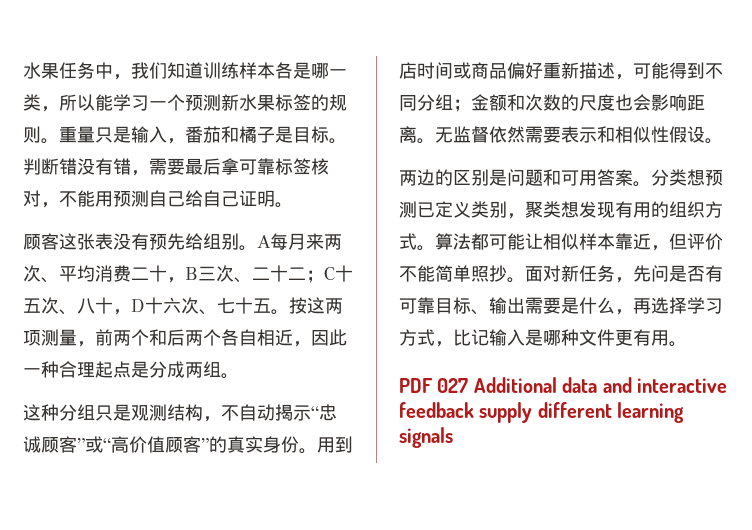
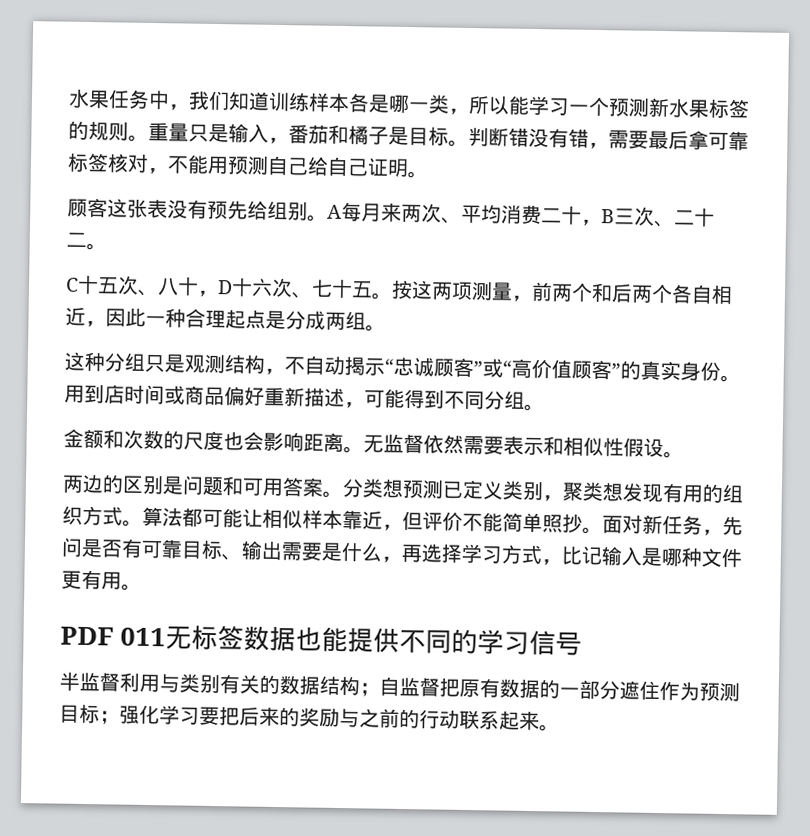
[306,270,324,283] ； -> [86,242,107,251] 。 //
[453,99,471,112] ； -> [524,403,545,412] 。 //
[437,377,727,393] [399,402,685,423] [399,427,453,448] 027 Additional data and interactive feedback supply different learning signals -> [120,624,583,656] [59,671,740,702] [59,703,560,732] 011无标签数据也能提供不同的学习信号 // 半监督利用与类别有关的数据结构；自监督把原有数据的一部分遮住作为预测目标；强化学习要把后来的奖励与之前的行动联系起来。

